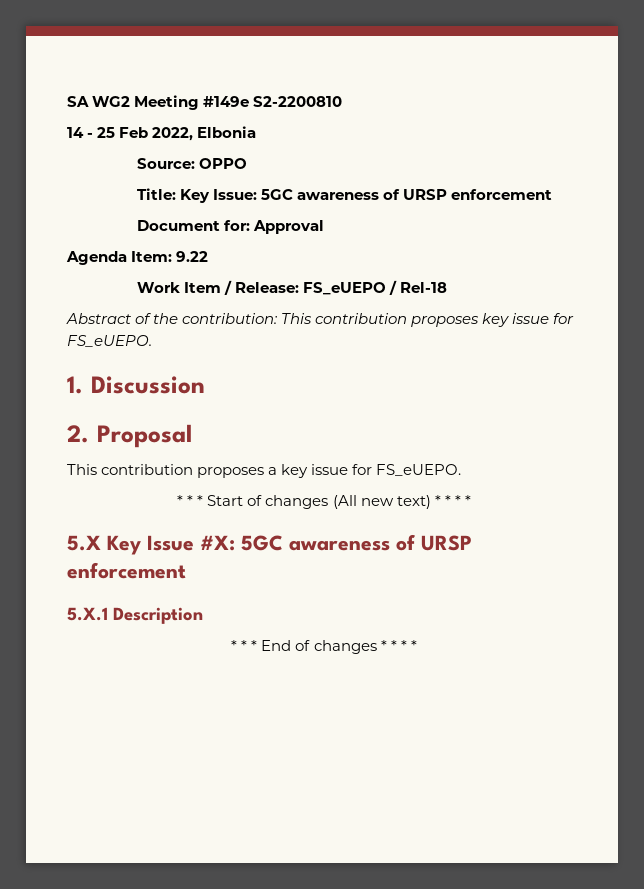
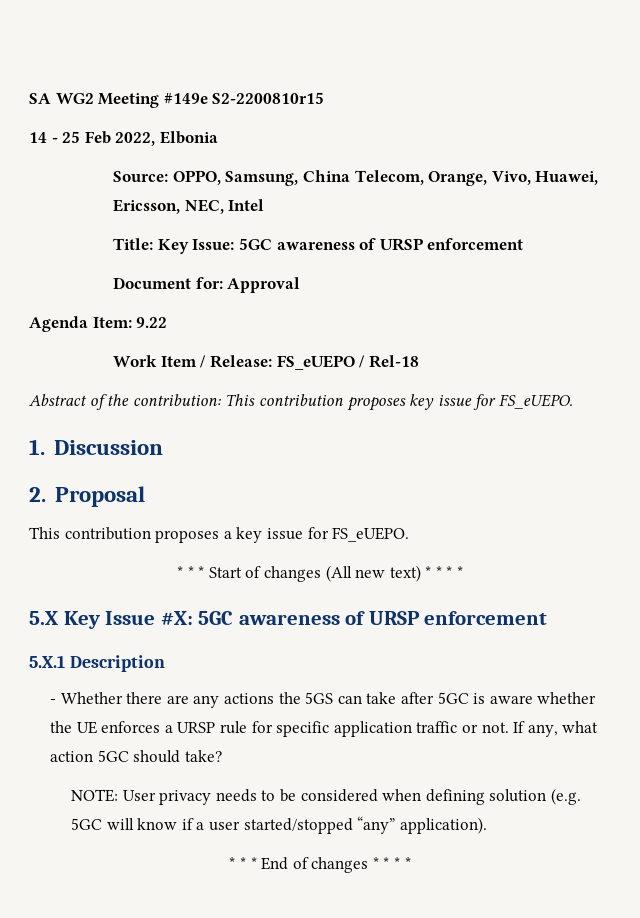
[253,96,343,107] S2-2200810 -> [212,92,325,104] S2-2200810r15
[199,158,248,169] OPPO -> [172,170,599,186] [113,199,265,214] OPPO, Samsung, China Telecom, Orange, Vivo, Huawei, Ericsson, NEC, Intel
(203, 615) none -> [50,692,597,708] [50,721,599,737] [50,750,222,763] [71,788,581,805] [71,816,487,834] // - Whether there are any actions the 5GS can take after 5GC is aware whether the UE enforces a URSP rule for specific application traffic or not. If any, what action 5GC should take? // NOTE: User privacy needs to be considered when defining solution (e.g. 5GC will know if a user started/stopped “any” application).

